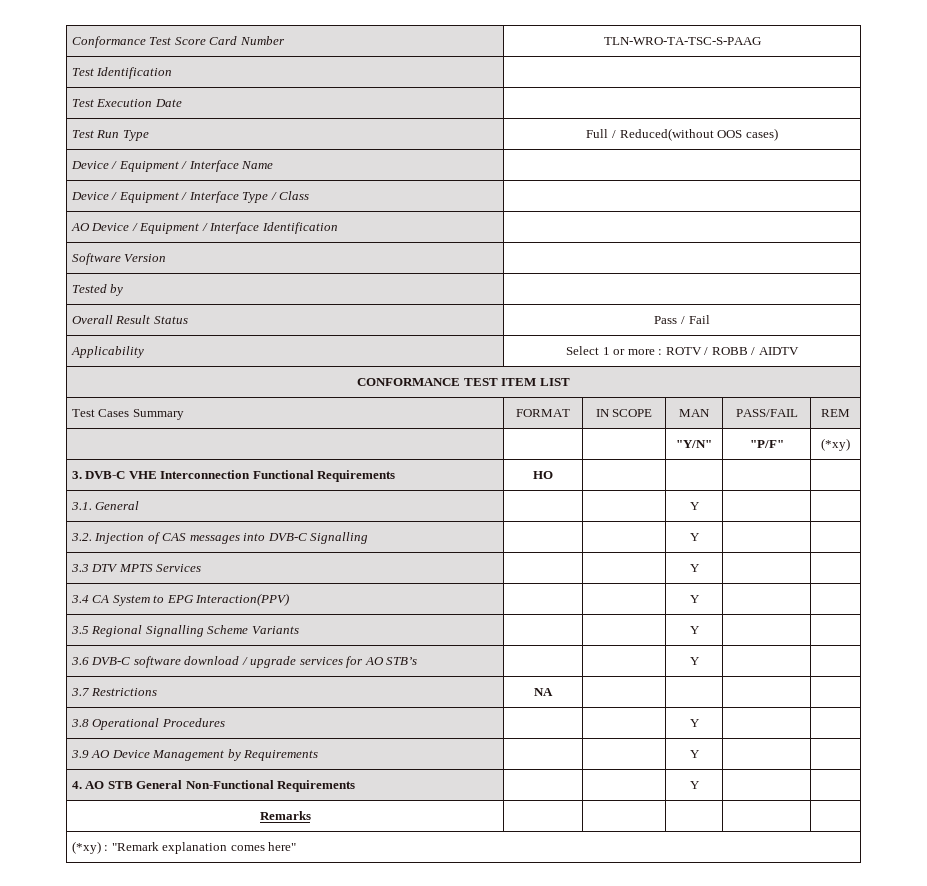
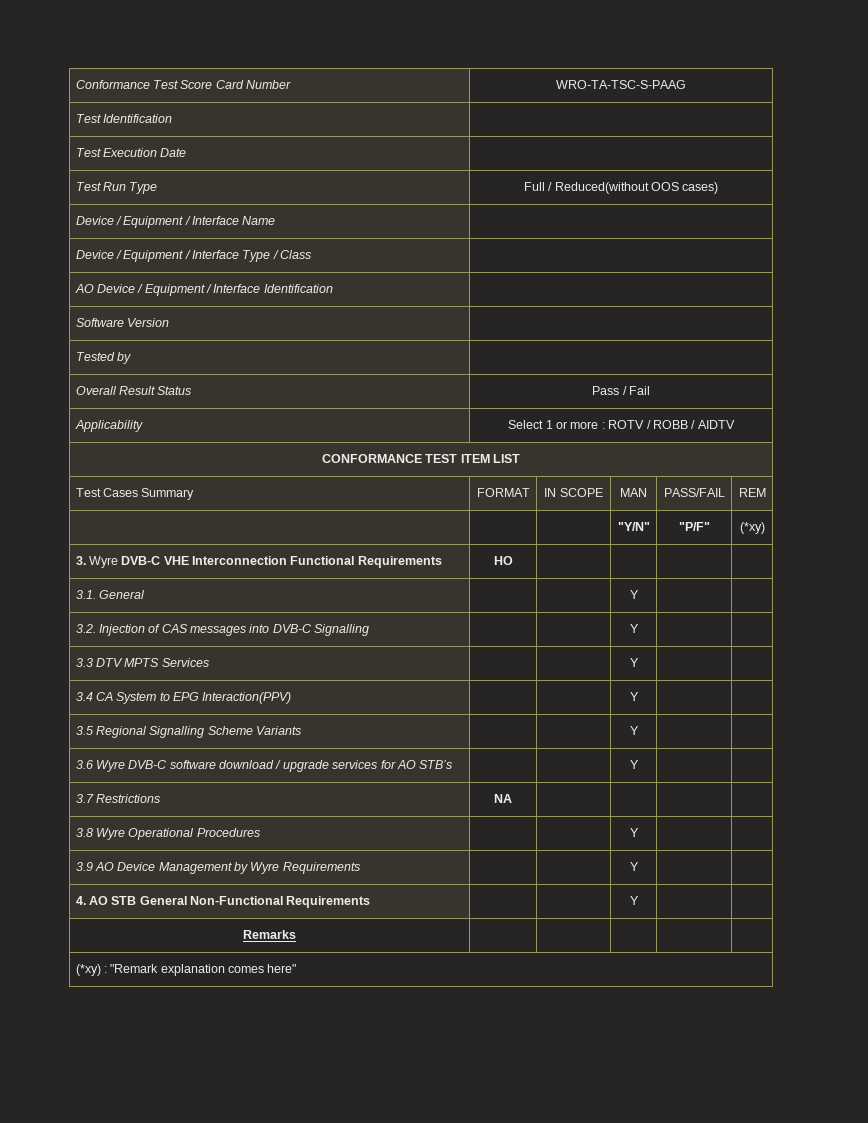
[603,37,761,45] TLN-WRO-TA-TSC-S-PAAG -> [556,80,686,89] WRO-TA-TSC-S-PAAG
(82, 475) none -> [88,556,118,568] Wyre
(89, 661) none -> [95,760,125,772] Wyre
(89, 723) none -> [95,828,125,840] Wyre
(241, 755) none -> [250,862,280,874] Wyre

